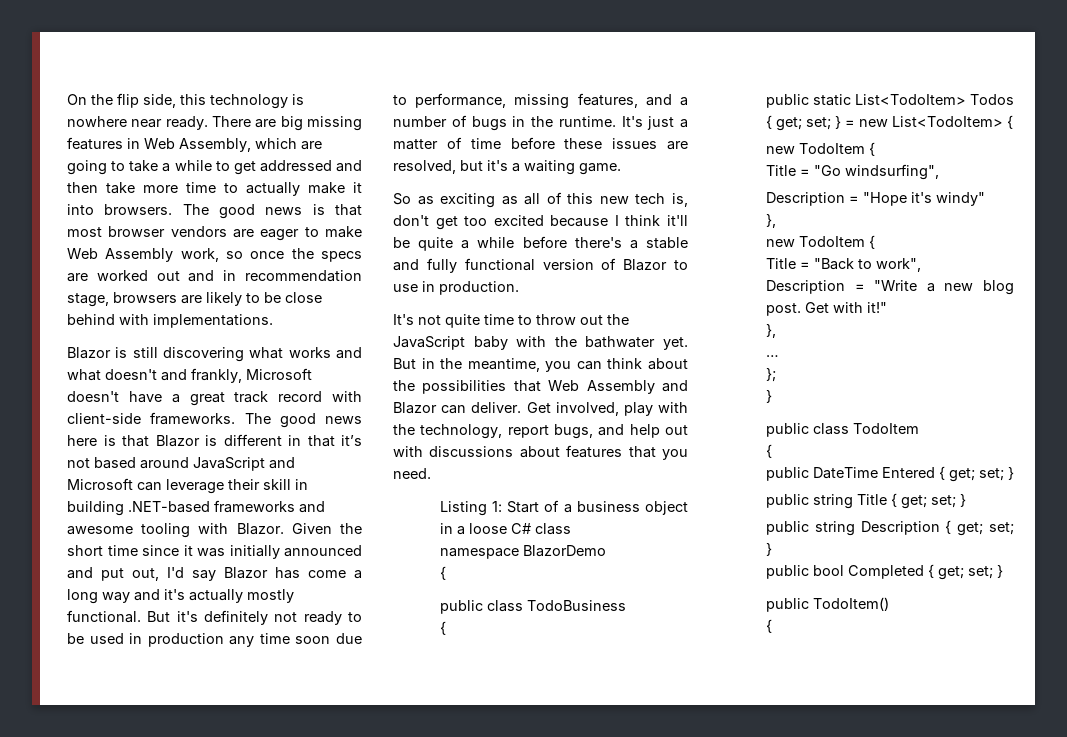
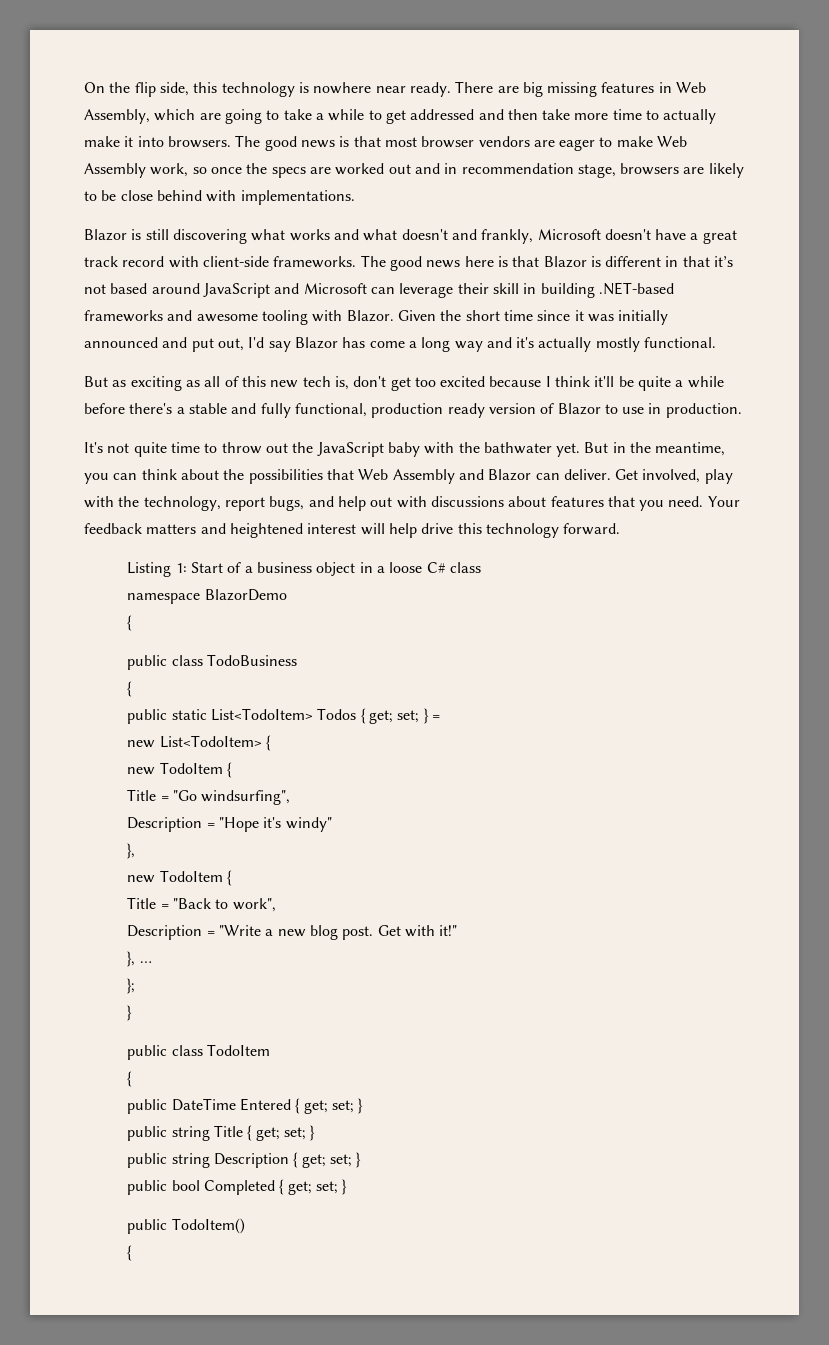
[147,610,362,625] [67,633,362,647] [393,93,688,109] [393,115,688,131] [393,137,688,150] [393,160,621,175] [393,193,411,205] But it's definitely not ready to be used in production any time soon due to performance, missing features, and a number of bugs in the runtime. It's just a matter of time before these issues are resolved, but it's a waiting game. // So -> [84,376,108,387] // But
[464,258,535,271] functional -> [294,403,485,418] functional, production ready
(431, 473) none -> [707,496,740,507] [84,523,621,538] Your feedback matters and heightened interest will help drive this technology forward.
(855, 123) none -> (440, 717) //
(776, 330) // -> (136, 959) none

